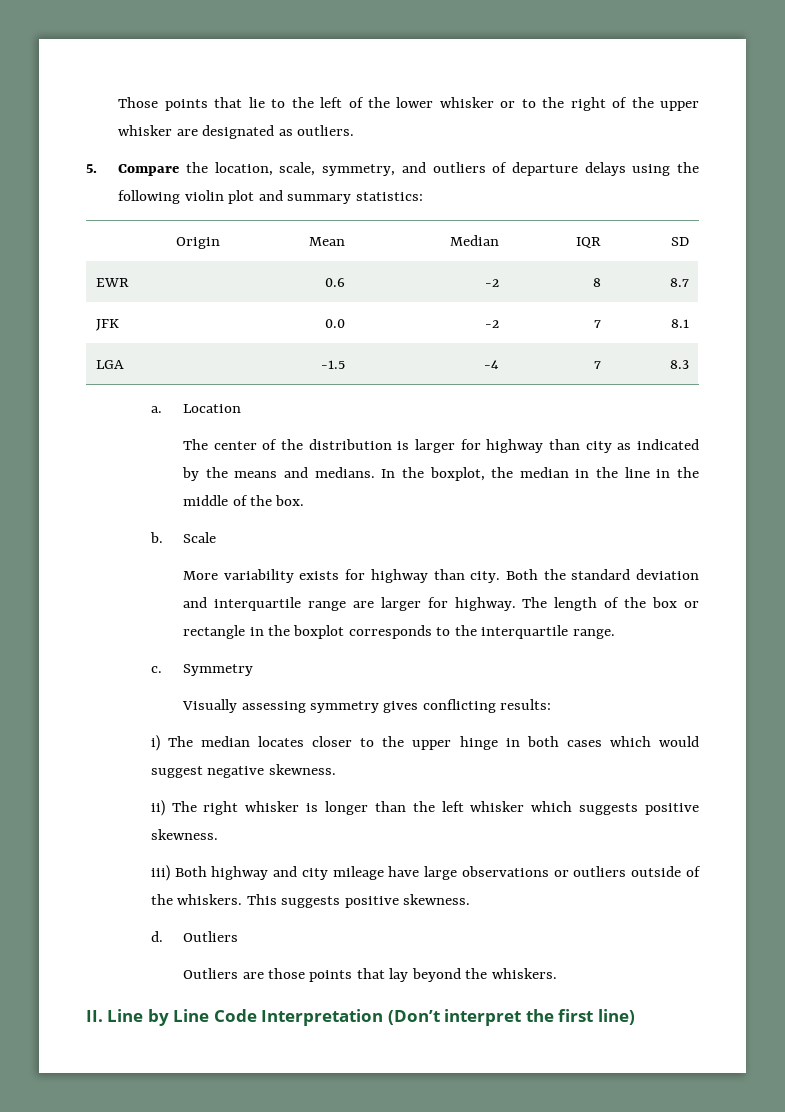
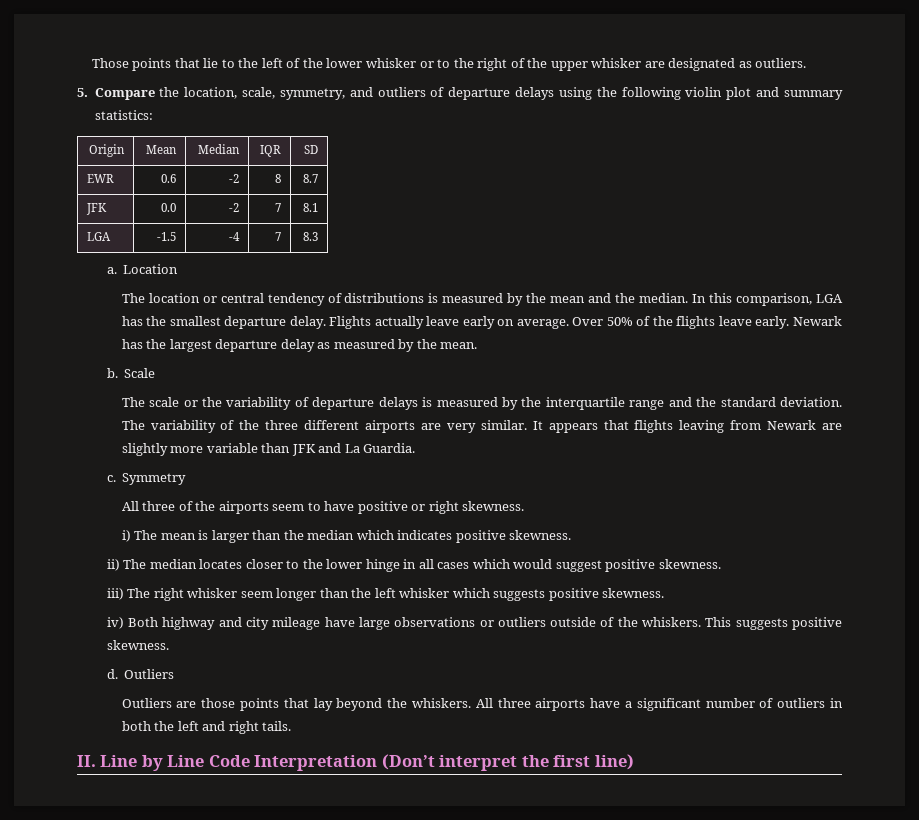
[213,439,700,453] [182,467,699,481] [183,495,305,506] [149,532,217,543] [183,569,700,583] [183,597,700,611] [183,625,615,639] [150,664,254,676] [182,699,552,713] [150,735,160,751] center of the distribution is larger for highway than city as indicated by the means and medians. In the boxplot, the median in the line in the middle of the box. // b. Scale // More variability exists for highway than city. Both the standard deviation and interquartile range are larger for highway. The length of the box or rectangle in the boxplot corresponds to the interquartile range. // c. Symmetry // Visually assessing symmetry gives conflicting results: // i) -> [148,293,843,306] [121,316,842,329] [121,339,478,352] [106,368,156,378] [121,397,843,410] [121,420,843,433] [121,443,416,456] [106,473,187,485] [121,501,525,514] [121,530,572,543] [106,559,120,571] location or central tendency of distributions is measured by the mean and the median. In this comparison, LGA has the smallest departure delay. Flights actually leave early on average. Over 50% of the flights leave early. Newark has the largest departure delay as measured by the mean. // b. Scale // The scale or the variability of departure delays is measured by the interquartile range and the standard deviation. The variability of the three different airports are very similar. It appears that flights leaving from Newark are slightly more variable than JFK and La Guardia. // c. Symmetry // All three of the airports seem to have positive or right skewness. // i) The mean is larger than the median which indicates positive skewness. // ii)
[412,740,452,750] upper -> [326,559,363,569] lower
[526,736,559,747] both -> [418,559,434,569] all
[207,764,336,778] [150,800,165,816] negative skewness. // ii) -> [605,559,721,572] [106,588,124,600] positive skewness. // iii)
[306,803,319,812] is -> [240,591,273,598] seem
[150,865,170,881] iii) -> [106,617,124,629] iv)
(557, 973) none -> [475,698,844,711] [121,721,292,734] All three airports have a significant number of outliers in both the left and right tails.

